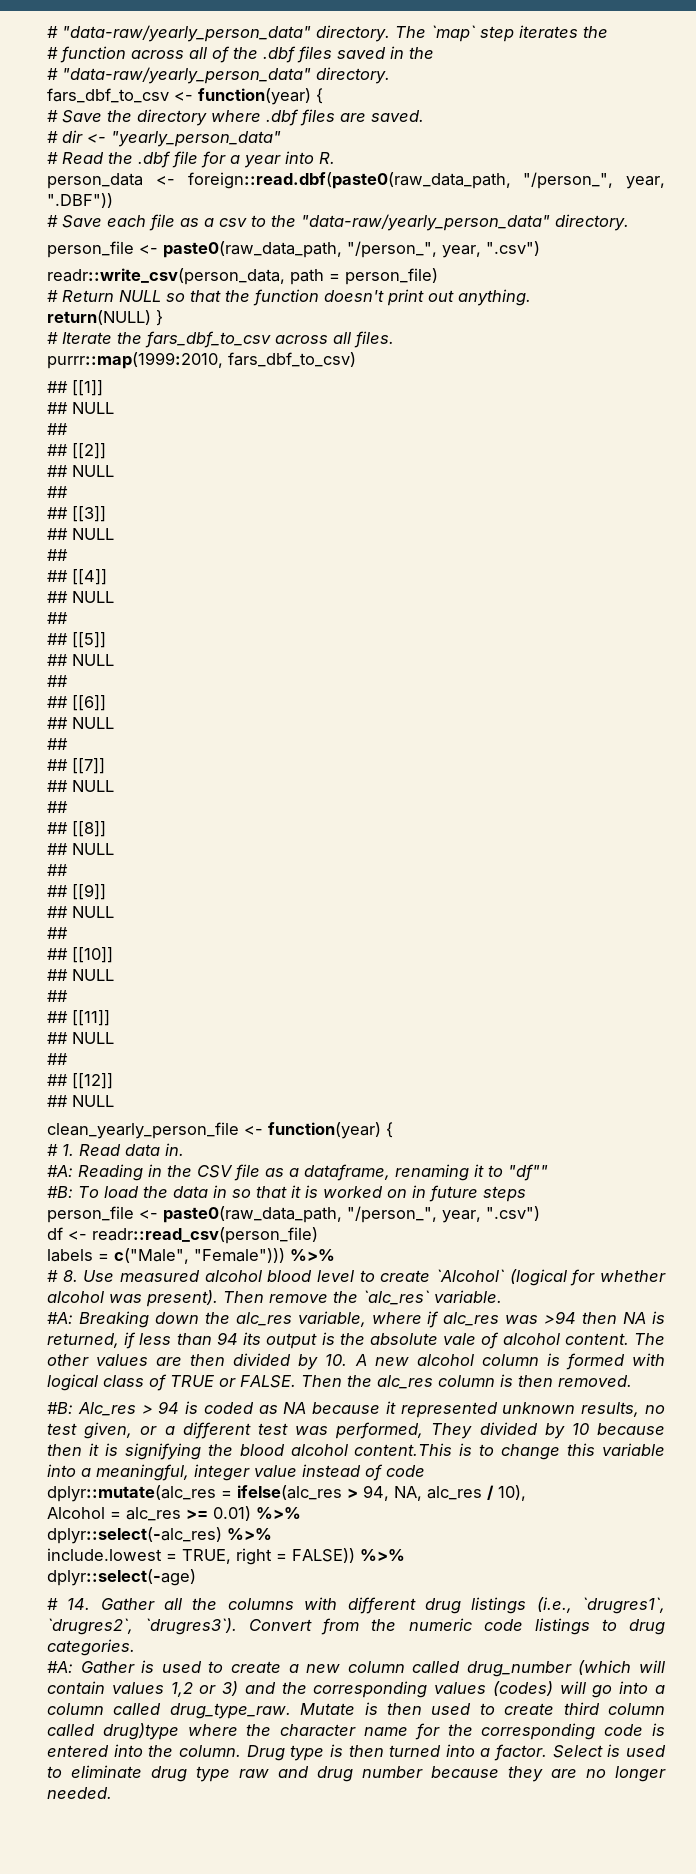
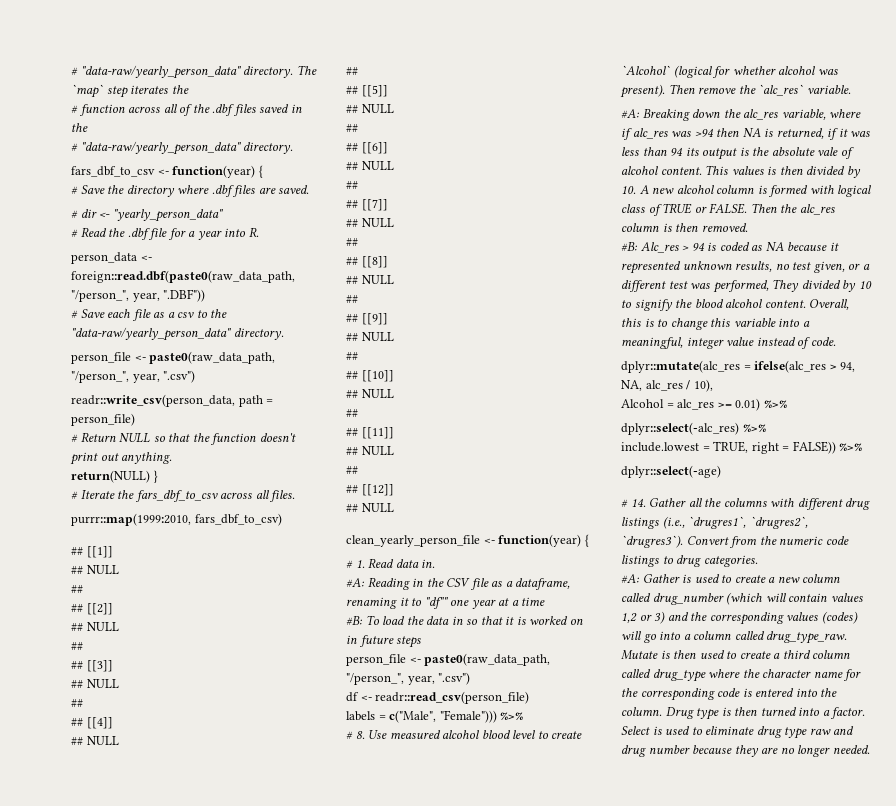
(548, 1172) none -> [450,597,546,609] one year at a time
(137, 1340) none -> [838,128,871,137] it was
[634,1333,665,1345] [47,1354,183,1366] The other values are -> [705,165,777,175] This values is
[597,1423,665,1435] [47,1443,453,1460] because then it is signifying the blood alcohol content.This -> [621,299,850,311] [621,318,641,327] to signify the blood alcohol content. Overall, this
[386,1465,425,1477] code -> [810,337,836,346] code.
(555, 1709) none -> [773,653,781,659] a
[102,1723,179,1740] drug)type -> [652,669,706,682] drug_type

